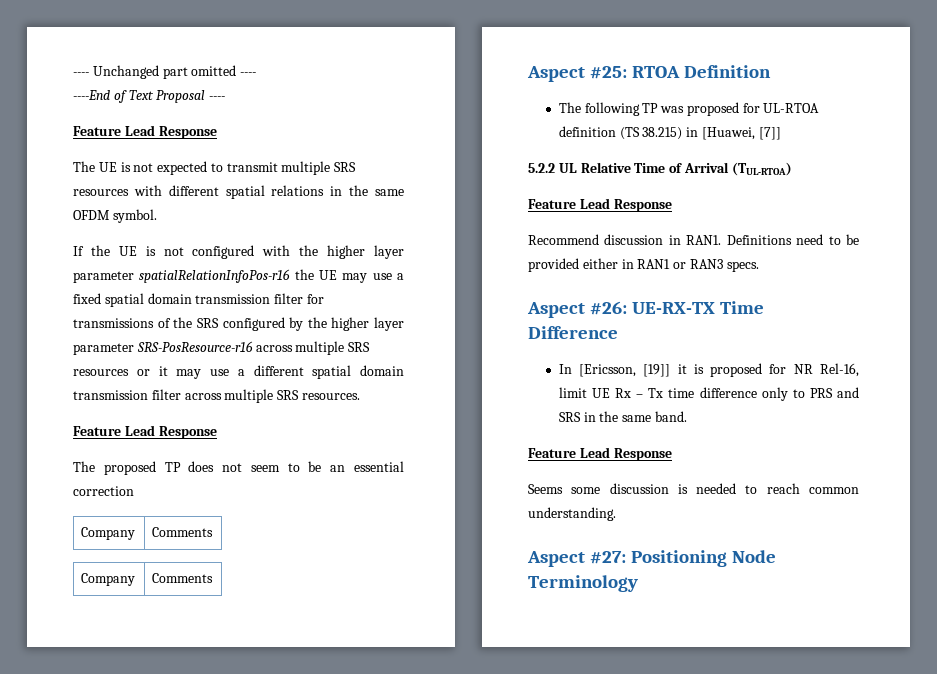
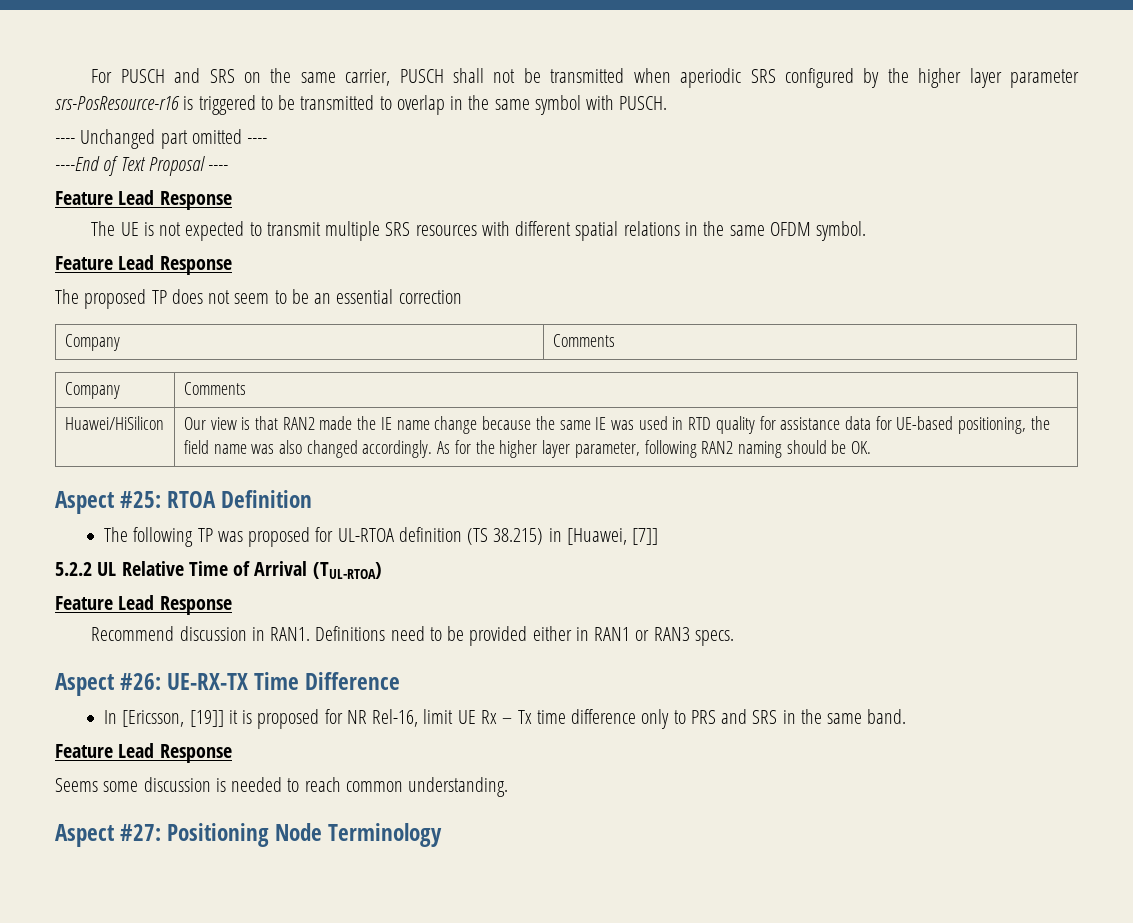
(73, 74) none -> [91,68,1080,88] [55,95,668,115] For PUSCH and SRS on the same carrier, PUSCH shall not be transmitted when aperiodic SRS configured by the higher layer parameter srs-PosResource-r16 is triggered to be transmitted to overlap in the same symbol with PUSCH. //
[73,245,404,259] [73,269,404,283] [73,293,324,307] [73,317,404,331] [73,341,371,355] [73,365,404,379] [73,389,360,403] // If the UE is not configured with the higher layer parameter spatialRelationInfoPos-r16 the UE may use a fixed spatial domain transmission filter for transmissions of the SRS configured by the higher layer parameter SRS-PosResource-r16 across multiple SRS resources or it may use a different spatial domain transmission filter across multiple SRS resources. -> (867, 231) none
(214, 578) none -> [64,416,164,430] [183,416,1050,434] [183,440,872,458] // Huawei/HiSilicon | Our view is that RAN2 made the IE name change because the same IE was used in RTD quality for assistance data for UE-based positioning, the field name was also changed accordingly. As for the higher layer parameter, following RAN2 naming should be OK.

